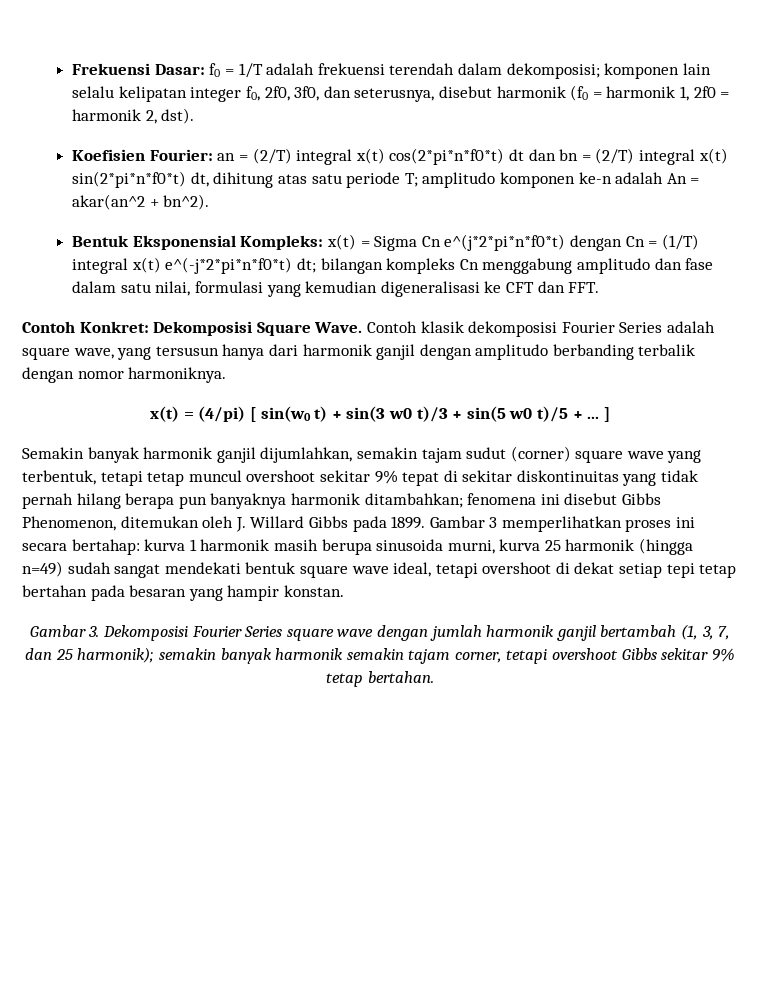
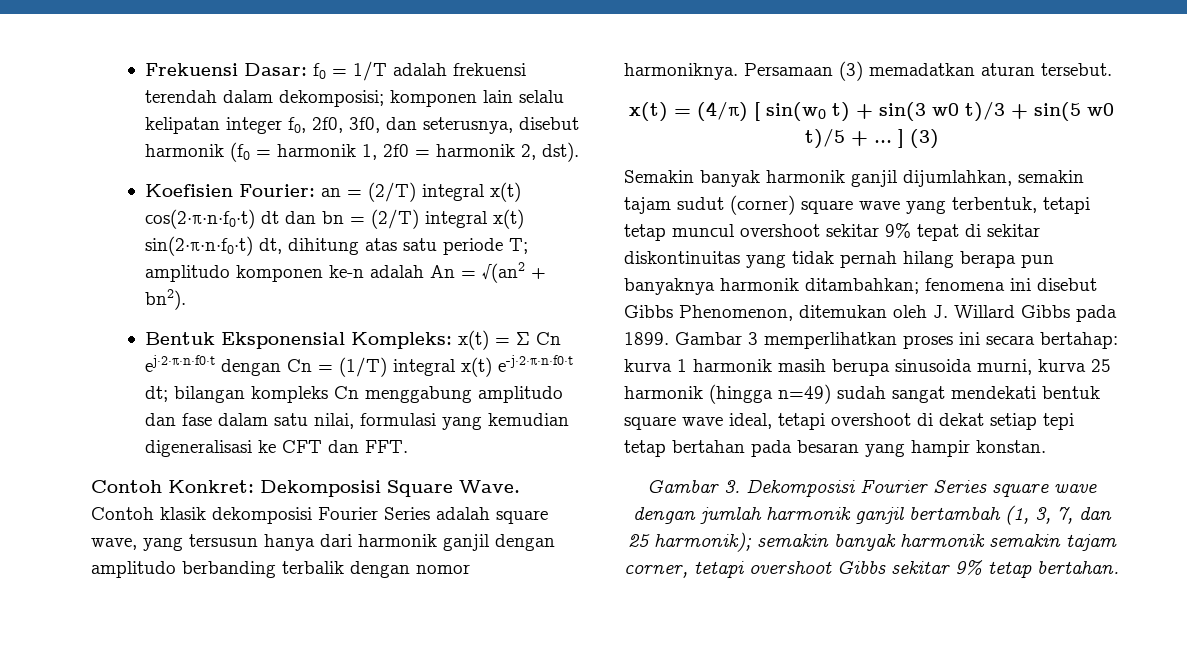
[389,148,505,165] cos(2*pi*n*f0*t) -> [144,209,255,229] cos(2·π·n·f0·t)
[72,171,187,188] sin(2*pi*n*f0*t) -> [144,236,253,256] sin(2·π·n·f0·t)
[72,194,210,210] akar(an^2 + bn^2). -> [481,262,546,283] [144,289,186,310] √(an2 + bn2).
[374,234,566,251] Sigma Cn e^(j*2*pi*n*f0*t) -> [515,332,561,345] [144,355,215,372] Σ Cn ej·2·π·n·f0·t
[165,257,293,274] e^(-j*2*pi*n*f0*t) -> [497,355,573,372] e-j·2·π·n·f0·t
[150,406,246,422] // x(t) = (4/pi) -> [744,61,1112,81] [629,101,748,122] Persamaan (3) memadatkan aturan tersebut. // x(t) = (4/π)
(610, 414) none -> [909,129,939,149] (3)

